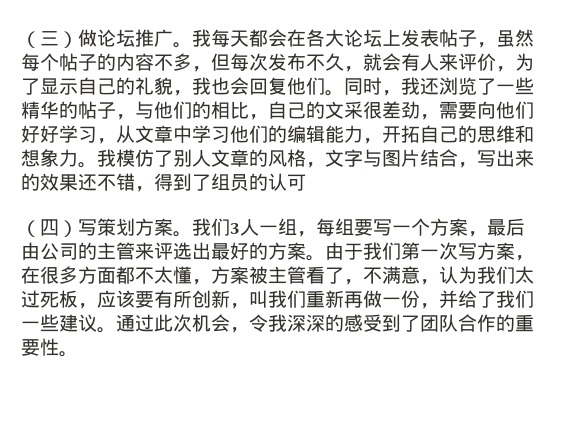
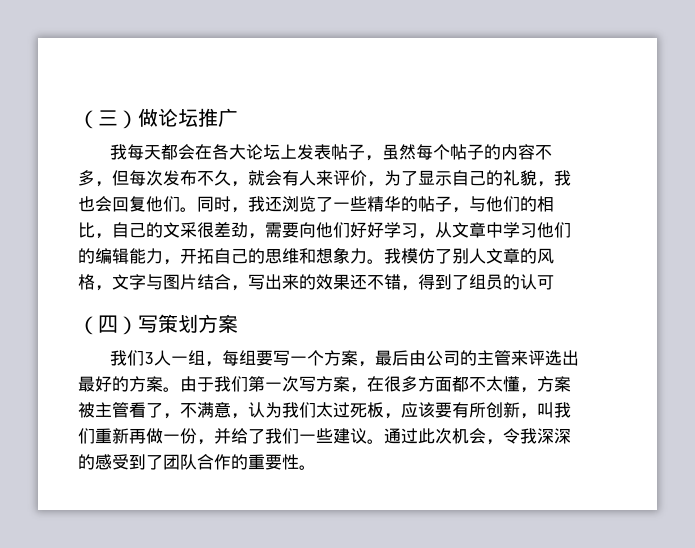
[173,42,192,48] 。 -> (238, 117) //
[173,231,192,237] 。 -> (238, 323) //

